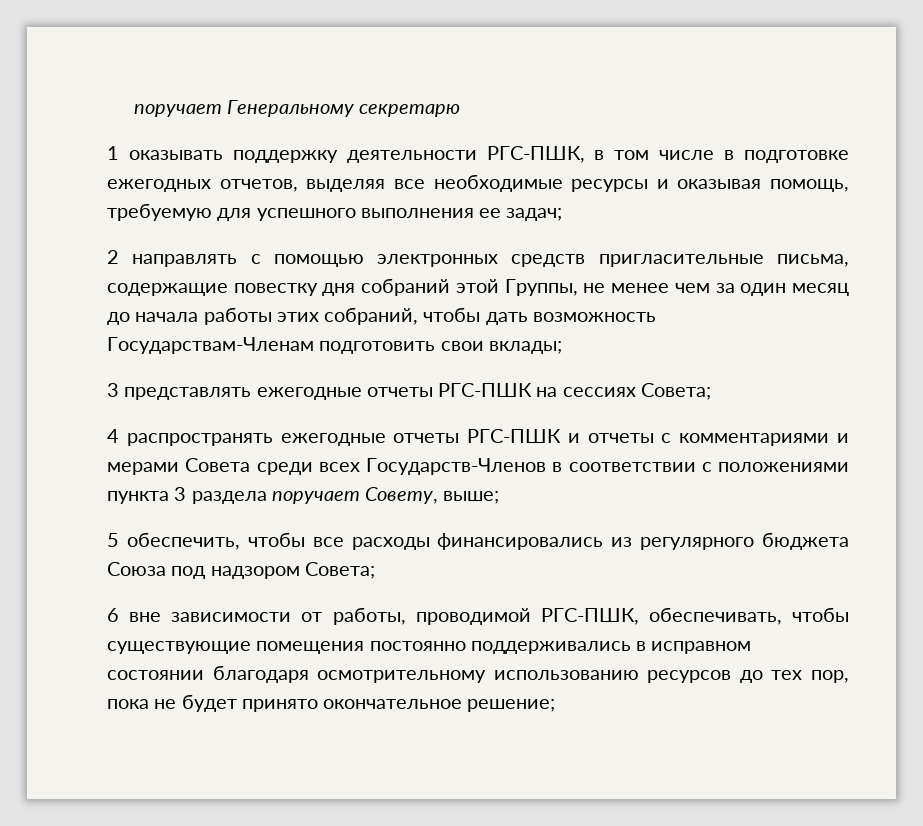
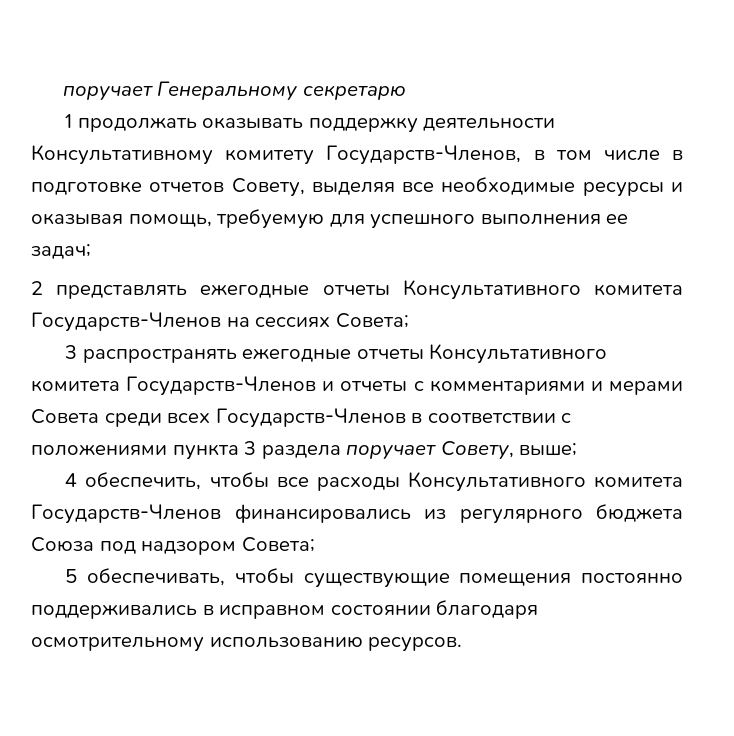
(119, 153) none -> [77,117,197,132] продолжать
[486,146,585,163] РГС-ПШК, -> [31,144,522,165] Консультативному комитету Государств-Членов,
[107,179,298,192] ежегодных отчетов, -> [149,178,305,197] отчетов Совету,
[132,254,849,267] [107,278,850,296] [107,307,656,325] [107,337,562,354] [107,383,533,400] направлять с помощью электронных средств пригласительные письма, содержащие повестку дня собраний этой Группы, не менее чем за один месяц до начала работы этих собраний, чтобы дать возможность Государствам-Членам подготовить свои вклады; // 3 представлять ежегодные отчеты РГС-ПШК -> [56,279,683,300] [31,312,221,332] представлять ежегодные отчеты Консультативного комитета Государств-Членов
[107,429,119,443] 4 -> [65,345,78,359] 3
[467,429,562,443] РГС-ПШК -> [429,343,608,364] [31,376,317,396] Консультативного комитета Государств-Членов
[107,533,119,547] 5 -> [65,473,78,487] 4
(430, 543) none -> [407,471,683,492] [31,504,221,524] Консультативного комитета Государств-Членов
[107,607,639,625] 6 вне зависимости от работы, проводимой РГС-ПШК, -> [65,569,78,583] 5
[647,670,849,683] [107,694,556,712] ресурсов до тех пор, пока не будет принято окончательное решение; -> [368,637,463,652] ресурсов.

